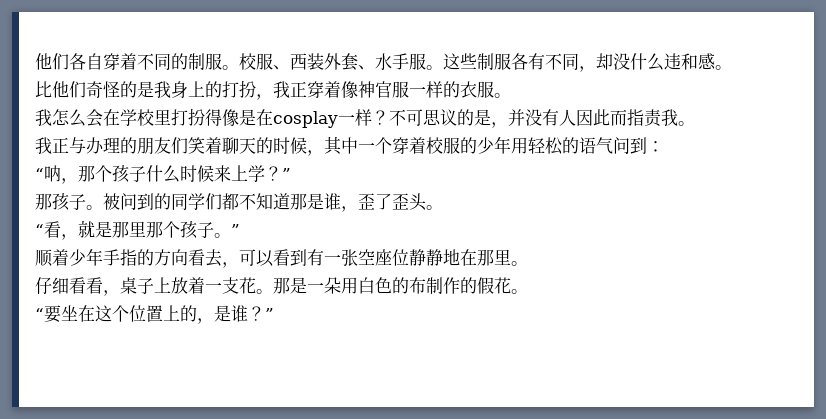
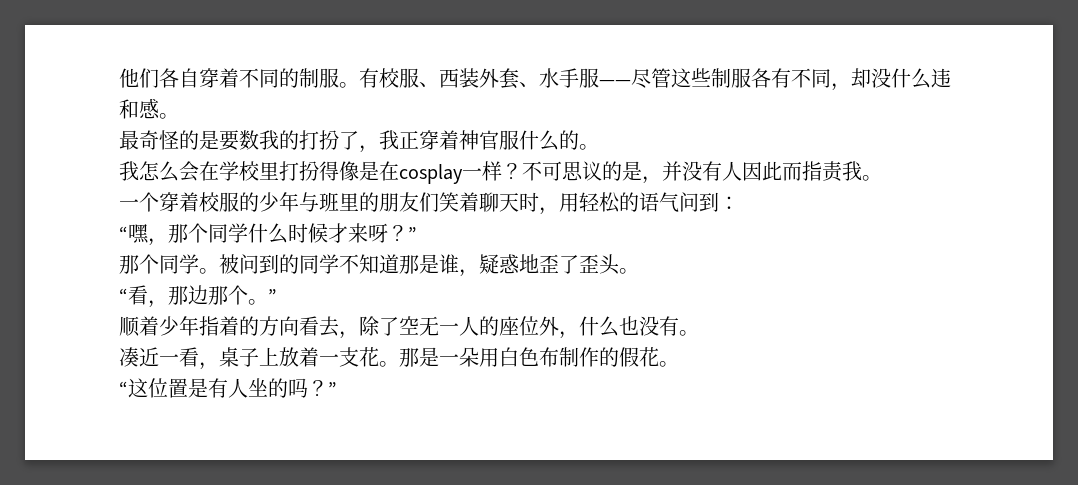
(239, 67) none -> [359,68,379,88] 有
[426,65,443,70] 。 -> [599,68,671,89] ——尽管
[35,81,86,98] 比他们 -> [119,130,139,150] 最
[154,80,494,100] 我身上的打扮，我正穿着像神官服一样的衣服 -> [219,130,579,153] 要数我的打扮了，我正穿着神官服什么的
[35,136,358,156] 我正与办理的朋友们笑着聊天的时候，其中 -> (882, 178) none
(511, 145) none -> [299,192,559,215] 与班里的朋友们笑着聊天时，
[44,165,146,184] 呐，那个孩子 -> [128,223,248,246] 嘿，那个同学
[214,165,265,182] 来上学 -> [328,223,388,243] 才来呀
[52,193,86,211] 孩子 -> [139,254,199,274] 个同学
[205,193,239,210] 们都 -> (339, 264) none
(358, 209) none -> [479,254,539,274] 疑惑地
[78,220,214,239] 就是那里那个孩子 -> [168,285,248,305] 那边那个
[103,249,137,266] 手指 -> [199,316,239,336] 指着
[239,249,528,267] [35,277,86,294] 可以看到有一张空座位静静地在那里。 // 仔细看 -> [359,316,699,339] [119,347,179,367] 除了空无一人的座位外，什么也没有。 // 凑近一
[392,277,409,294] 的 -> (539, 356) none
[44,305,248,324] 要坐在这个位置上的，是谁 -> [128,378,308,398] 这位置是有人坐的吗

